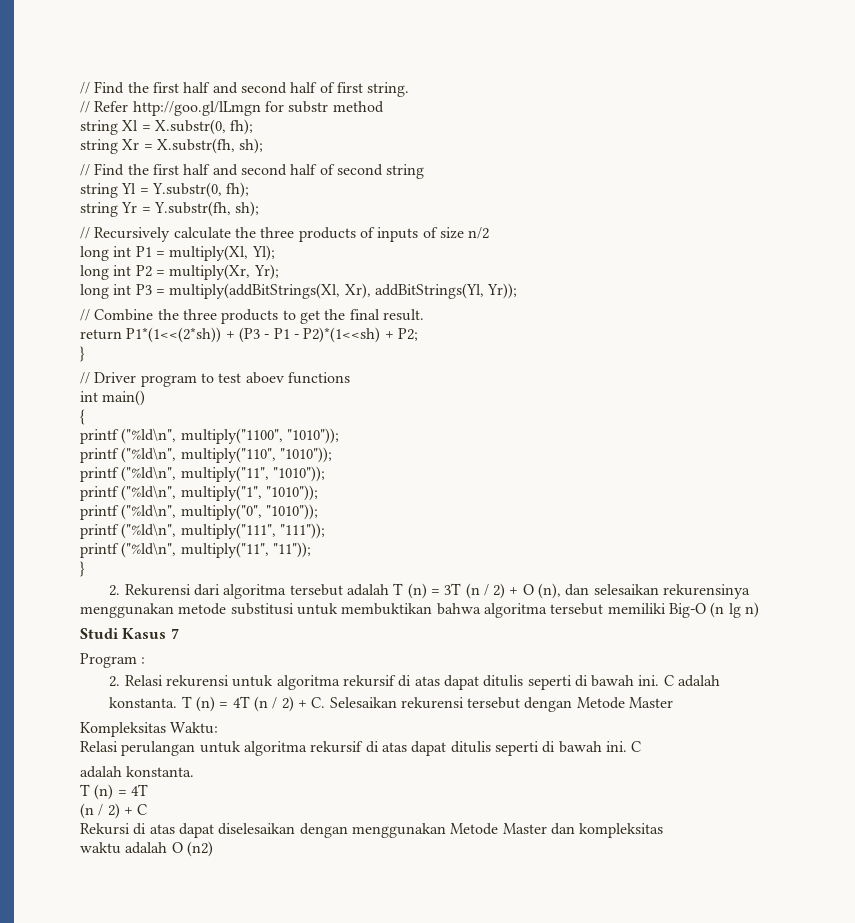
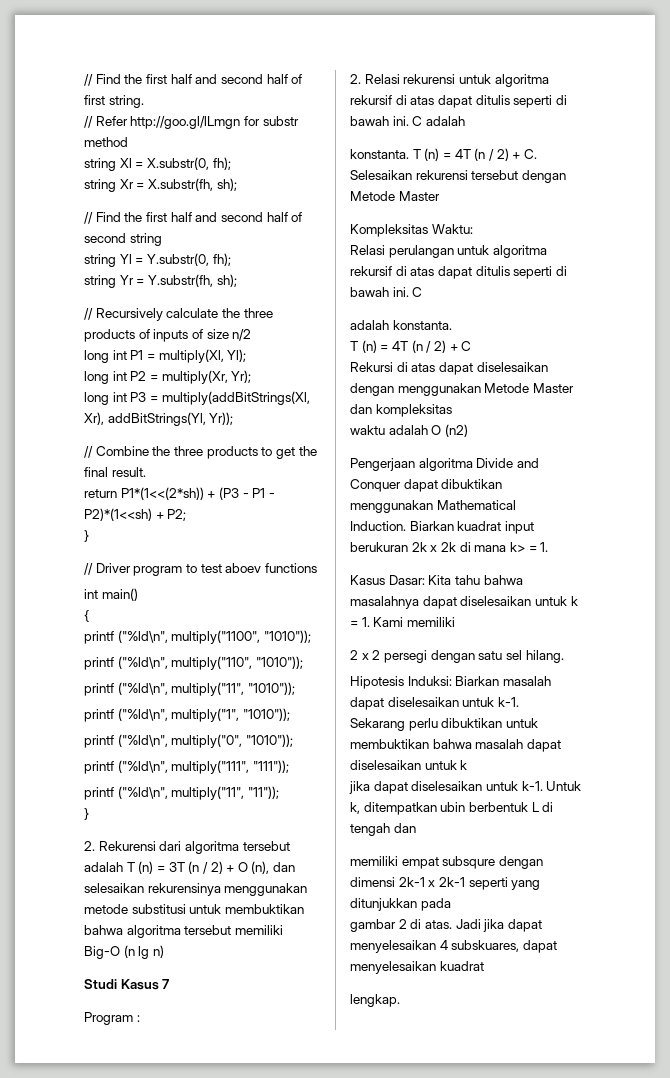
(148, 790) // -> (408, 346) none
(213, 849) none -> [350,458,539,471] [350,479,503,492] [350,500,516,513] [350,521,534,534] [350,542,549,552] [350,575,523,585] [350,596,578,609] [350,617,455,627] [350,650,564,663] [350,676,551,689] [350,697,519,710] [350,718,538,731] [350,739,561,752] [350,760,468,770] [349,781,582,794] [350,802,554,815] [350,823,416,836] [350,856,543,869] [350,877,541,890] [350,898,451,911] [350,919,542,932] [350,940,557,953] [350,961,484,974] [350,994,400,1007] // Pengerjaan algoritma Divide and Conquer dapat dibuktikan menggunakan Mathematical // Induction. Biarkan kuadrat input berukuran 2k x 2k di mana k> = 1. // Kasus Dasar: Kita tahu bahwa masalahnya dapat diselesaikan untuk k = 1. Kami memiliki // 2 x 2 persegi dengan satu sel hilang. // Hipotesis Induksi: Biarkan masalah dapat diselesaikan untuk k-1. // Sekarang perlu dibuktikan untuk membuktikan bahwa masalah dapat diselesaikan untuk k // jika dapat diselesaikan untuk k-1. Untuk k, ditempatkan ubin berbentuk L di tengah dan // memiliki empat subsqure dengan dimensi 2k-1 x 2k-1 seperti yang ditunjukkan pada // gambar 2 di atas. Jadi jika dapat menyelesaikan 4 subskuares, dapat menyelesaikan kuadrat // lengkap.

